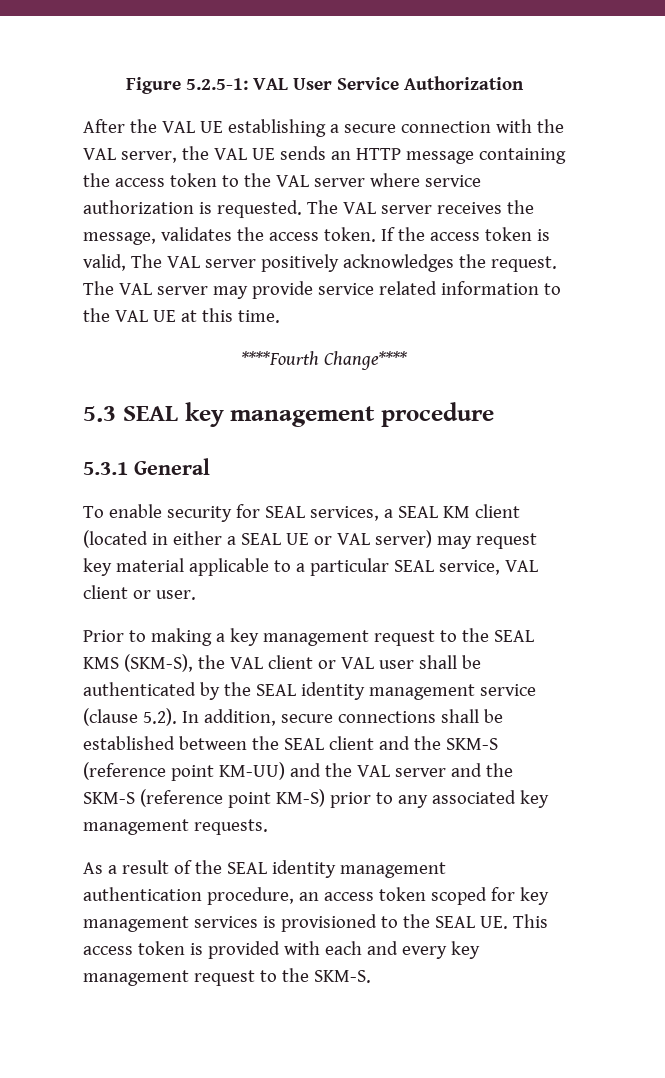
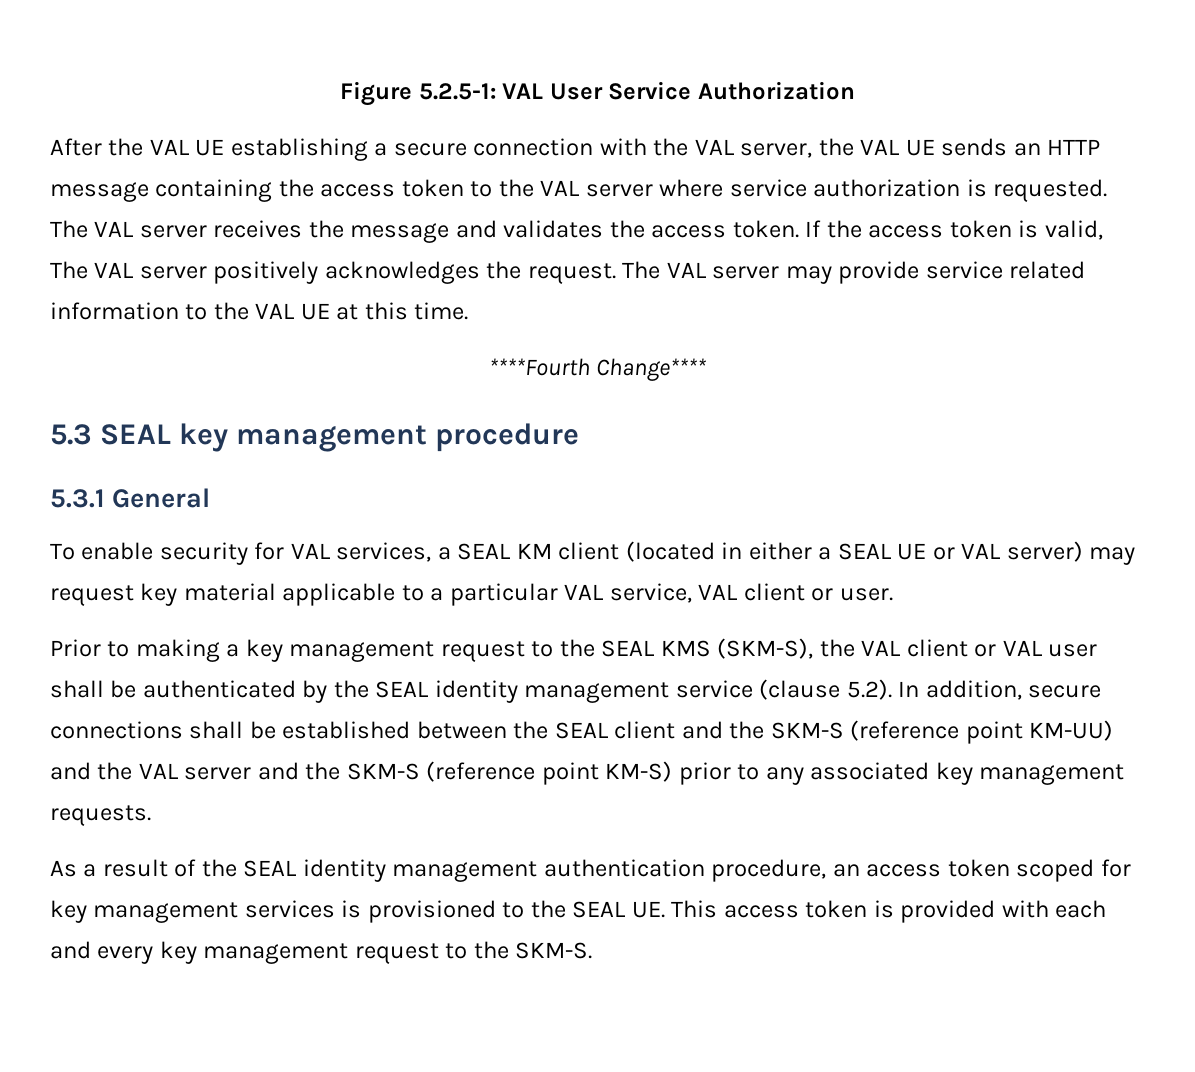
[83,232,156,245] message, -> [350,220,497,243] message and
[264,506,305,518] SEAL -> [290,543,330,559] VAL
[393,560,434,572] SEAL -> [564,584,604,600] VAL

